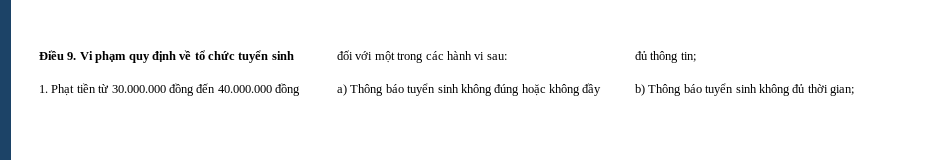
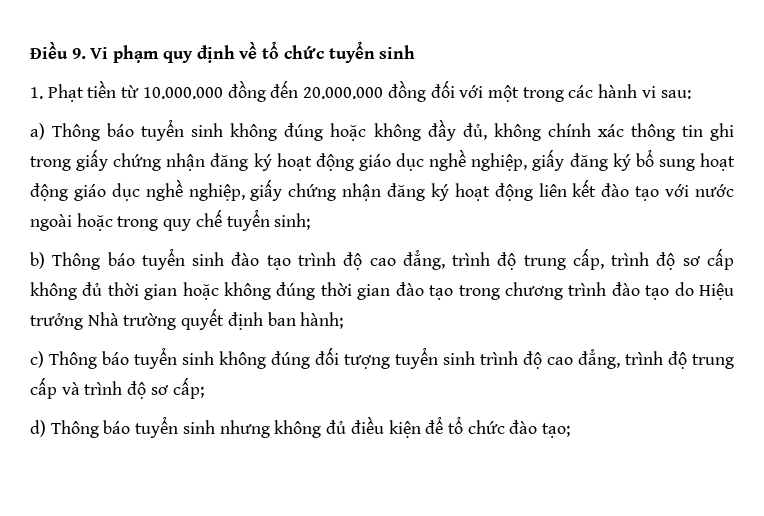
[111,85,166,93] 30.000.000 -> [142,87,223,99] 10.000.000
[217,85,272,93] 40.000.000 -> [303,87,384,99] 20.000.000
[635,51,696,63] đủ thông tin; -> [462,123,734,141] [30,149,736,171] [30,179,734,201] [30,209,311,231] đủ, không chính xác thông tin ghi trong giấy chứng nhận đăng ký hoạt động giáo dục nghề nghiệp, giấy đăng ký bổ sung hoạt động giáo dục nghề nghiệp, giấy chứng nhận đăng ký hoạt động liên kết đào tạo với nước ngoài hoặc trong quy chế tuyển sinh;
[758,84,854,96] không đủ thời gian; -> [231,248,735,270] [30,282,734,300] [30,308,344,330] [30,347,734,369] [30,377,204,399] [30,416,571,438] đào tạo trình độ cao đẳng, trình độ trung cấp, trình độ sơ cấp không đủ thời gian hoặc không đúng thời gian đào tạo trong chương trình đào tạo do Hiệu trưởng Nhà trường quyết định ban hành; // c) Thông báo tuyển sinh không đúng đối tượng tuyển sinh trình độ cao đẳng, trình độ trung cấp và trình độ sơ cấp; // d) Thông báo tuyển sinh nhưng không đủ điều kiện để tổ chức đào tạo;

